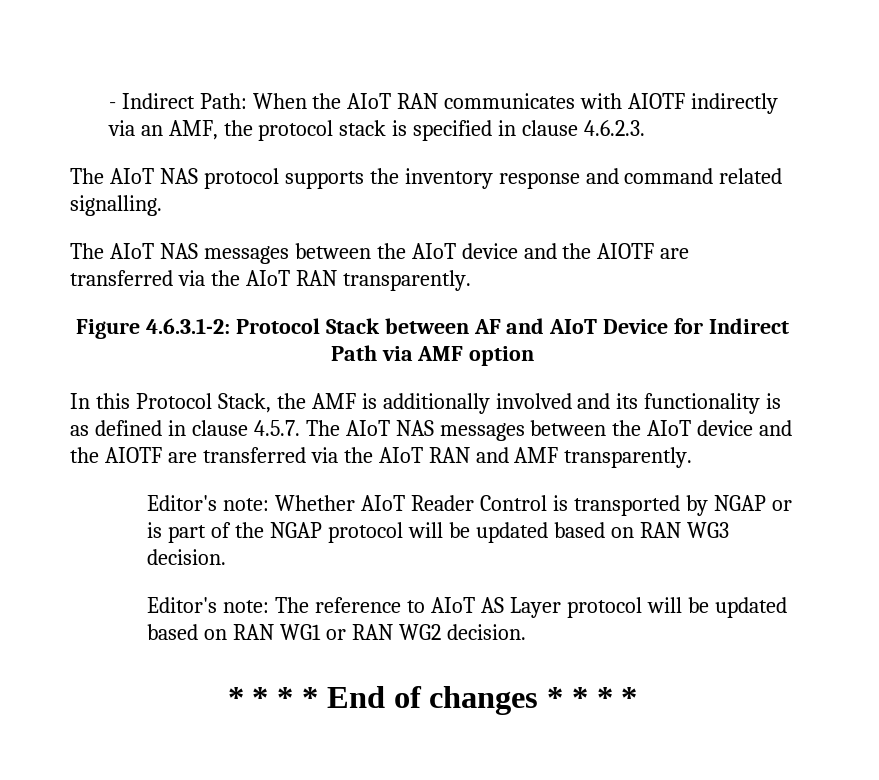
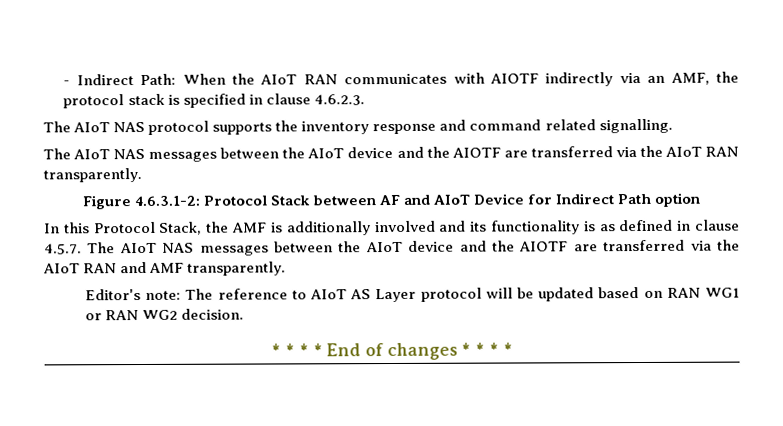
[381,346,464,361] via AMF -> (652, 199) none
[147,495,792,516] [147,522,729,543] [147,549,227,565] // Editor's note: Whether AIoT Reader Control is transported by NGAP or is part of the NGAP protocol will be updated based on RAN WG3 decision. -> (287, 268) none

